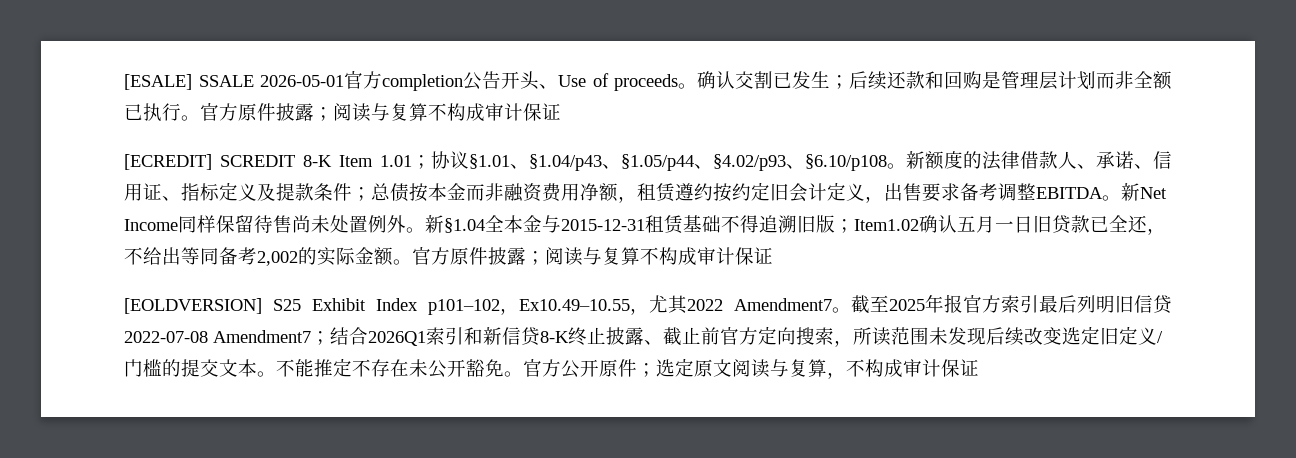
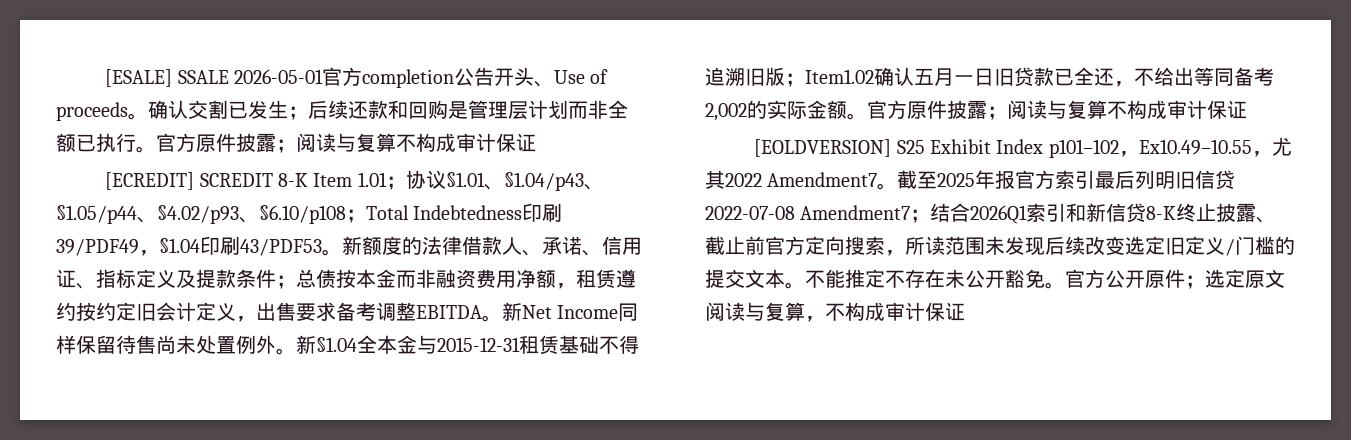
(887, 162) none -> [346,203,563,223] [56,236,322,256] ；Total Indebtedness印刷39/PDF49，§1.04印刷43/PDF53

